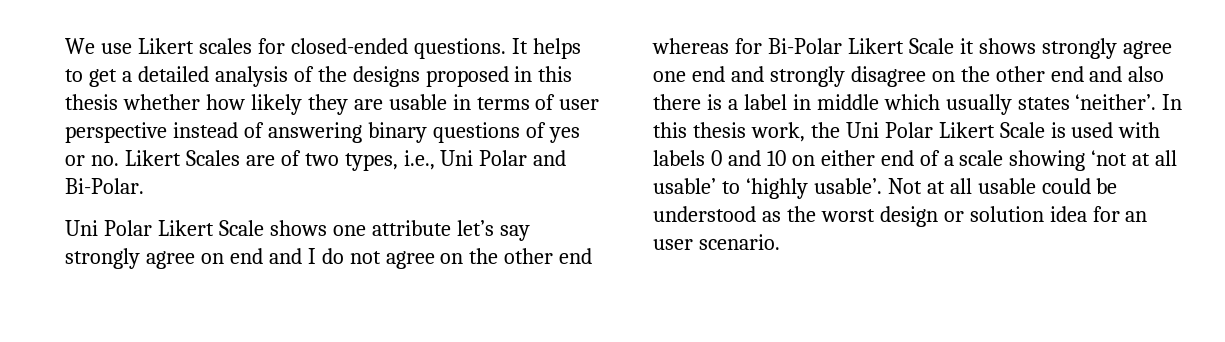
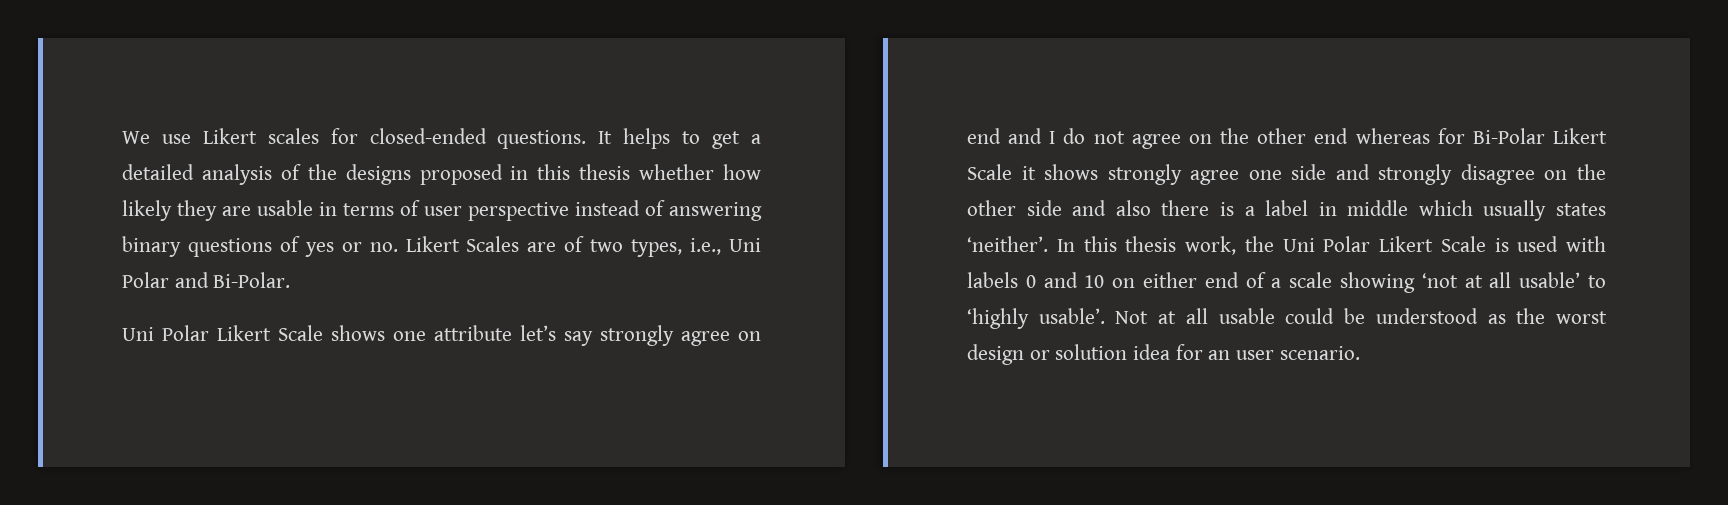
[691,66,725,82] end -> [1291,164,1327,180] side
[1050,66,1084,82] end -> [1026,200,1062,216] side

